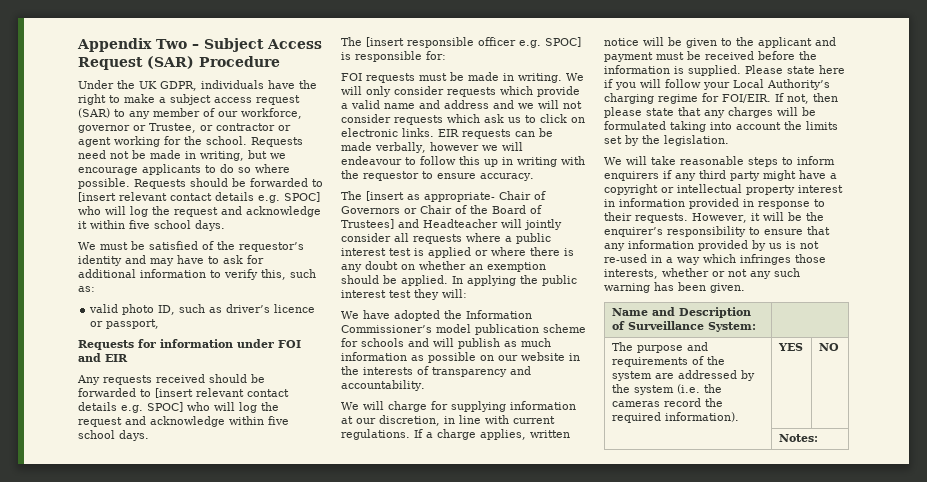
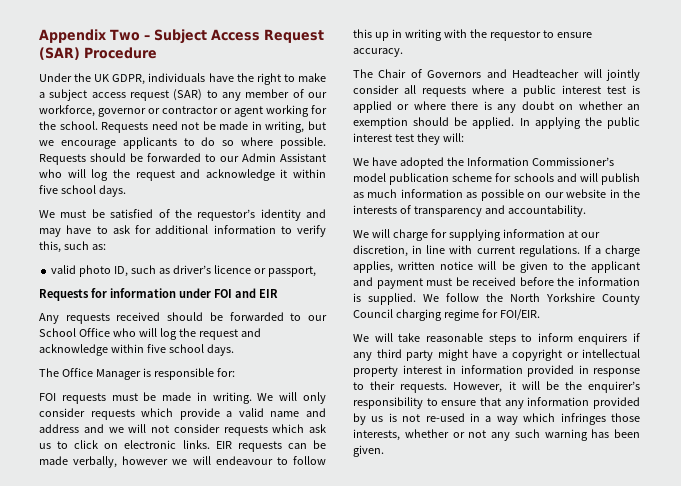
[149,123,213,133] Trustee, or -> (160, 111) none
[78,192,320,203] [insert relevant contact details e.g. SPOC] -> [220,153,326,162] our Admin Assistant
[155,388,289,398] [78,402,183,413] [insert relevant contact details e.g. SPOC] -> [308,315,328,321] [39,328,110,337] our School Office
[366,37,581,48] [insert responsible officer e.g. SPOC] -> [61,368,141,380] Office Manager
[366,191,546,202] [341,205,542,214] [341,219,394,229] [insert as appropriate- Chair of Governors or Chair of the Board of Trustees] -> [378,69,482,78] Chair of Governors
[745,65,845,74] [604,79,830,90] [604,93,838,104] [604,107,816,118] [604,121,838,132] [604,135,729,146] Please state here if you will follow your Local Authority’s charging regime for FOI/EIR. If not, then please state that any charges will be formulated taking into account the limits set by the legislation. -> [423,293,640,305] [353,309,540,321] We follow the North Yorkshire County Council charging regime for FOI/EIR.
[611,307,751,318] [611,321,756,332] [611,342,708,353] [611,356,725,367] [611,370,755,381] [611,384,722,395] [611,398,723,407] [611,412,739,423] [777,343,803,351] [818,343,839,351] [778,434,818,442] // Name and Description of Surveillance System: | // The purpose and requirements of the system are addressed by the system (i.e. the cameras record the required information). | YES | NO // | Notes: -> (384, 451) none

